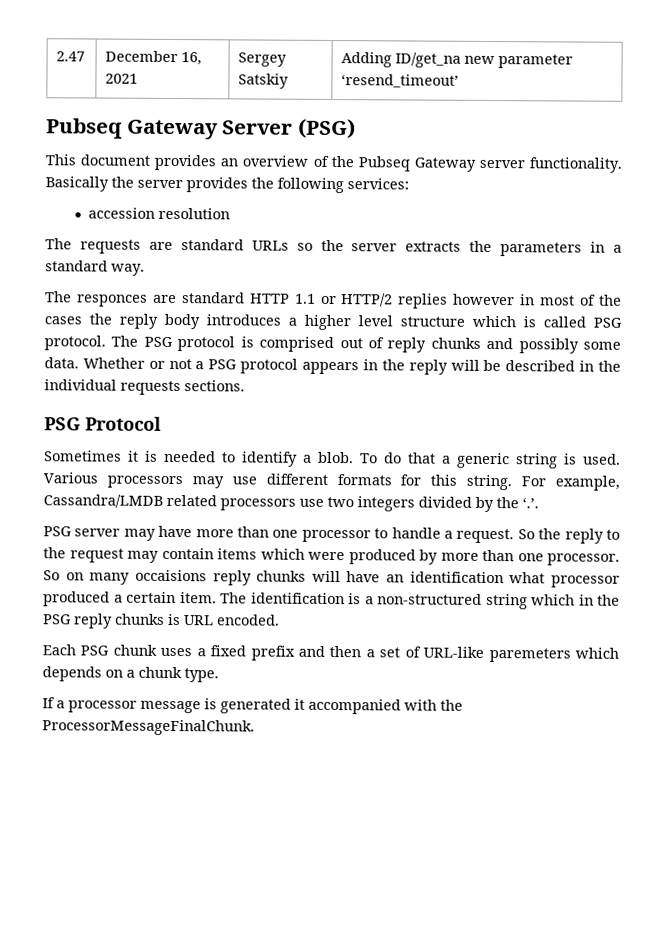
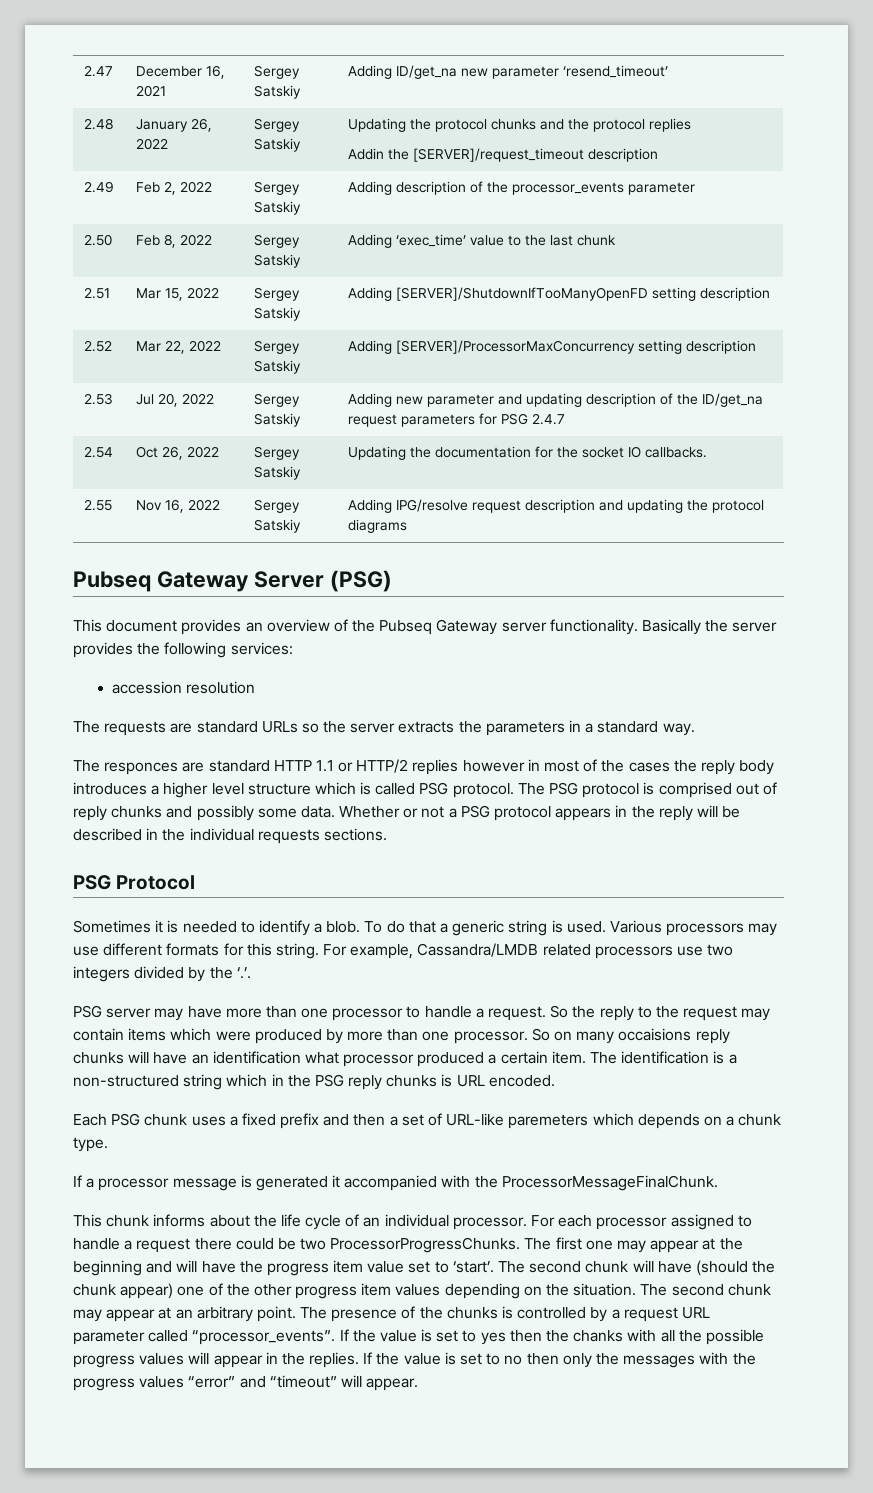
(460, 81) none -> [83,118,113,130] [135,118,212,132] [135,138,168,150] [253,118,300,132] [253,138,301,152] [347,118,691,132] [347,148,658,162] [83,181,114,193] [135,181,212,195] [253,181,300,195] [253,201,301,215] [347,181,695,195] [83,234,112,246] [135,234,212,248] [253,234,300,248] [253,254,301,268] [347,234,616,248] [83,287,110,299] [135,287,219,301] [253,287,300,301] [253,307,301,321] [347,287,770,301] [83,340,112,352] [135,340,221,354] [253,340,300,354] [253,360,301,374] [347,340,756,354] [83,393,113,405] [135,393,214,407] [253,393,300,407] [253,413,301,427] [347,393,763,407] [347,413,565,427] [83,446,113,458] [135,446,219,460] [253,446,300,460] [253,466,301,480] [347,446,707,460] [83,499,112,511] [135,499,220,513] [253,499,300,513] [253,519,301,533] [347,499,764,513] [347,519,407,533] // 2.48 | January 26, 2022 | Sergey Satskiy | Updating the protocol chunks and the protocol replies // Addin the [SERVER]/request_timeout description // 2.49 | Feb 2, 2022 | Sergey Satskiy | Adding description of the processor_events parameter // 2.50 | Feb 8, 2022 | Sergey Satskiy | Adding ‘exec_time’ value to the last chunk // 2.51 | Mar 15, 2022 | Sergey Satskiy | Adding [SERVER]/ShutdownIfTooManyOpenFD setting description // 2.52 | Mar 22, 2022 | Sergey Satskiy | Adding [SERVER]/ProcessorMaxConcurrency setting description // 2.53 | Jul 20, 2022 | Sergey Satskiy | Adding new parameter and updating description of the ID/get_na request parameters for PSG 2.4.7 // 2.54 | Oct 26, 2022 | Sergey Satskiy | Updating the documentation for the socket IO callbacks. // 2.55 | Nov 16, 2022 | Sergey Satskiy | Adding IPG/resolve request description and updating the protocol diagrams
(255, 727) none -> [73,1214,752,1230] [73,1237,743,1253] [73,1260,776,1276] [73,1283,771,1299] [73,1306,710,1322] [73,1329,764,1345] [73,1352,756,1368] [73,1375,419,1391] // This chunk informs about the life cycle of an individual processor. For each processor assigned to handle a request there could be two ProcessorProgressChunks. The first one may appear at the beginning and will have the progress item value set to ‘start’. The second chunk will have (should the chunk appear) one of the other progress item values depending on the situation. The second chunk may appear at an arbitrary point. The presence of the chunks is controlled by a request URL parameter called “processor_events”. If the value is set to yes then the chanks with all the possible progress values will appear in the replies. If the value is set to no then only the messages with the progress values “error” and “timeout” will appear.

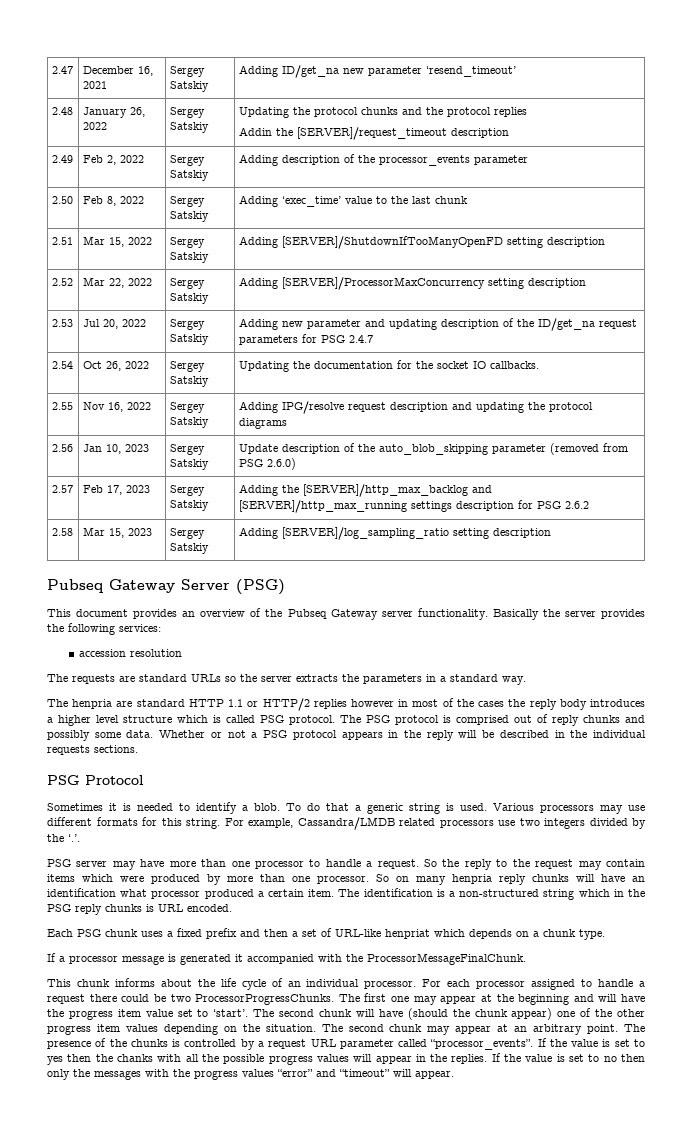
(407, 526) none -> [51,444,73,452] [82,444,149,454] [169,444,205,455] [169,459,209,470] [238,443,628,455] [238,458,296,470] [51,485,73,493] [82,485,150,495] [169,485,205,496] [169,500,209,511] [238,484,492,497] [238,500,589,513] [51,528,73,536] [82,527,152,538] [169,528,205,539] [169,543,209,554] [238,527,551,540] // 2.56 | Jan 10, 2023 | Sergey Satskiy | Update description of the auto_blob_skipping parameter (removed from PSG 2.6.0) // 2.57 | Feb 17, 2023 | Sergey Satskiy | Adding the [SERVER]/http_max_backlog and [SERVER]/http_max_running settings description for PSG 2.6.2 // 2.58 | Mar 15, 2023 | Sergey Satskiy | Adding [SERVER]/log_sampling_ratio setting description
[104,762,179,775] responces -> [72,699,113,709] henpria
[618,1028,692,1041] occaisions -> [452,874,492,884] henpria
[508,1114,589,1129] paremeters -> [385,929,430,939] henpriat

